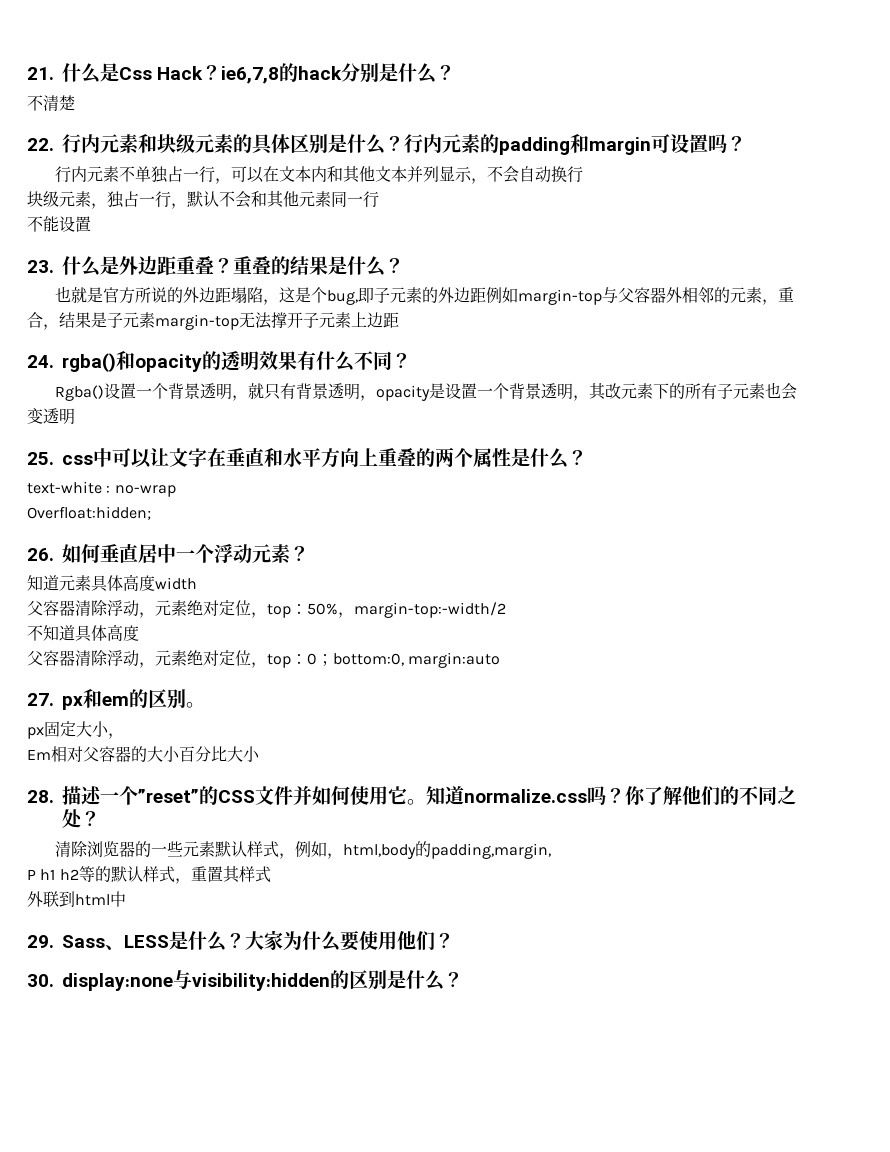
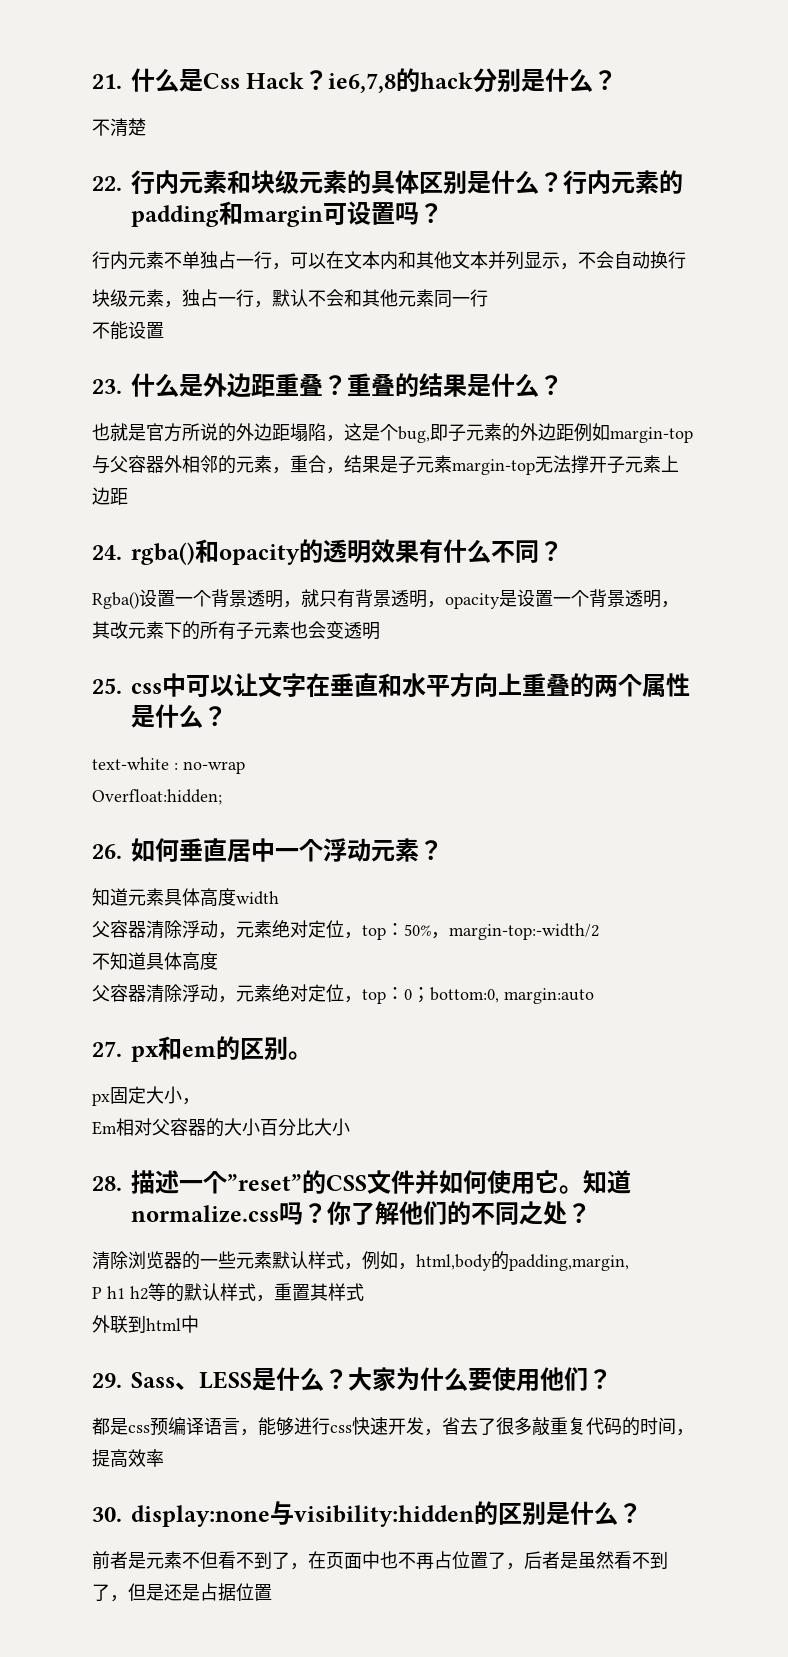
(454, 940) none -> [92,1417,694,1436] [92,1449,164,1468] // 都是css预编译语言，能够进行css快速开发，省去了很多敲重复代码的时间，提高效率
(463, 979) none -> [92,1551,668,1570] [92,1583,272,1602] // 前者是元素不但看不到了，在页面中也不再占位置了，后者是虽然看不到了，但是还是占据位置

